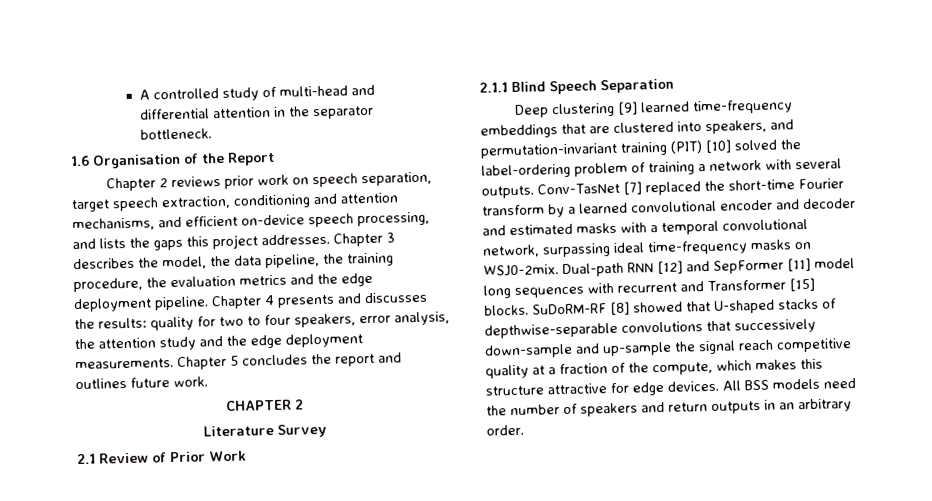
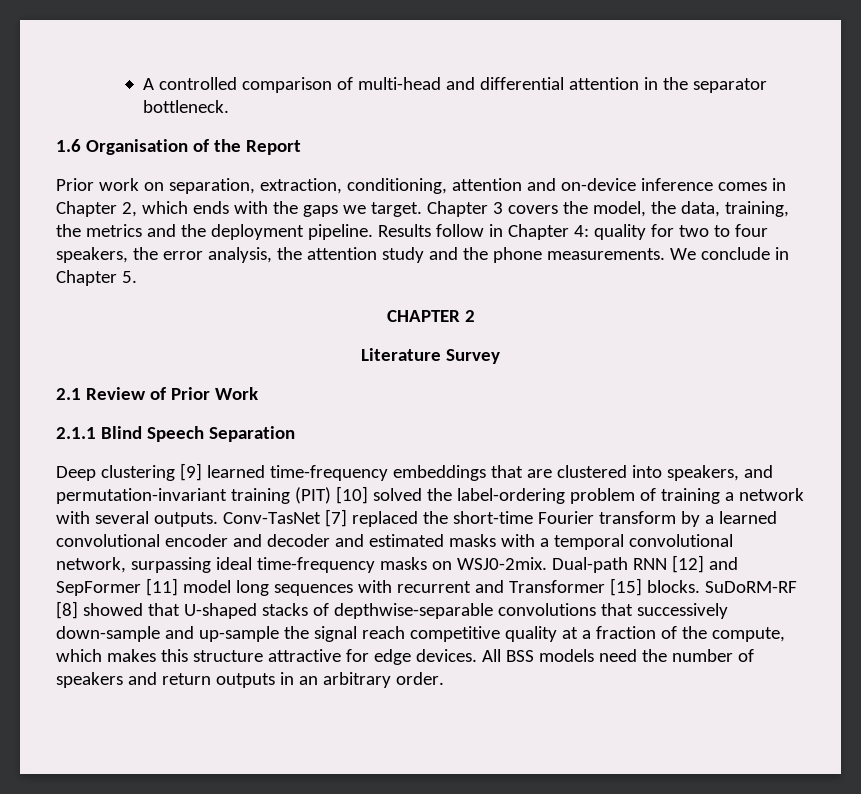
[222,87,260,101] study -> [241,77,332,93] comparison
[106,171,433,192] [71,192,398,213] [72,211,430,232] [72,233,330,251] Chapter 2 reviews prior work on speech separation, target speech extraction, conditioning and attention mechanisms, and efficient on-device speech processing, and lists the gaps this project addresses. -> [56,178,786,194] [56,201,422,217] Prior work on separation, extraction, conditioning, attention and on-device inference comes in Chapter 2, which ends with the gaps we target.
[73,257,135,270] describes -> [507,205,558,214] covers
[234,252,394,269] [73,275,236,293] data pipeline, the training procedure, the evaluation -> [680,201,789,217] [56,224,81,237] data, training, the
[341,272,373,287] edge -> (206, 230) none
[211,291,428,310] [74,317,147,330] Chapter 4 presents and discusses the results: -> [377,224,589,240] Results follow in Chapter 4:
(356, 320) none -> [132,247,158,260] the
[250,333,363,349] [75,352,402,370] [75,376,208,390] edge deployment measurements. Chapter 5 concludes the report and outlines future work. -> [492,247,789,263] [56,270,137,286] phone measurements. We conclude in Chapter 5.

